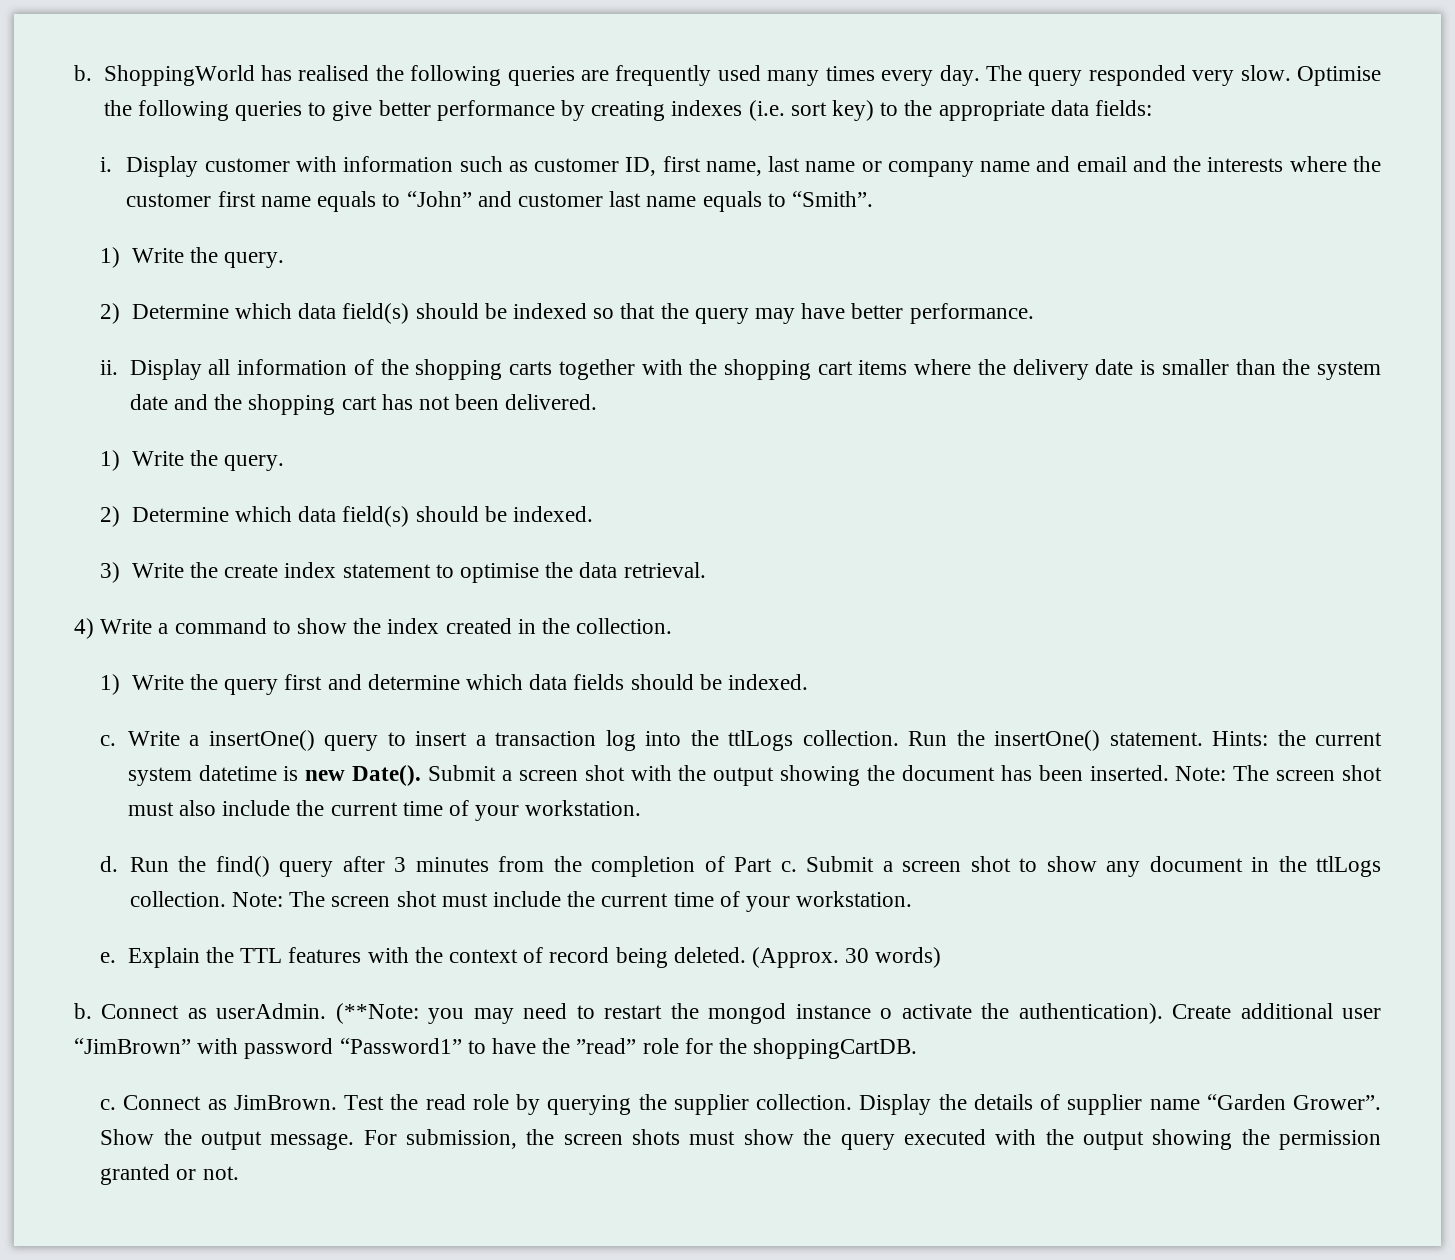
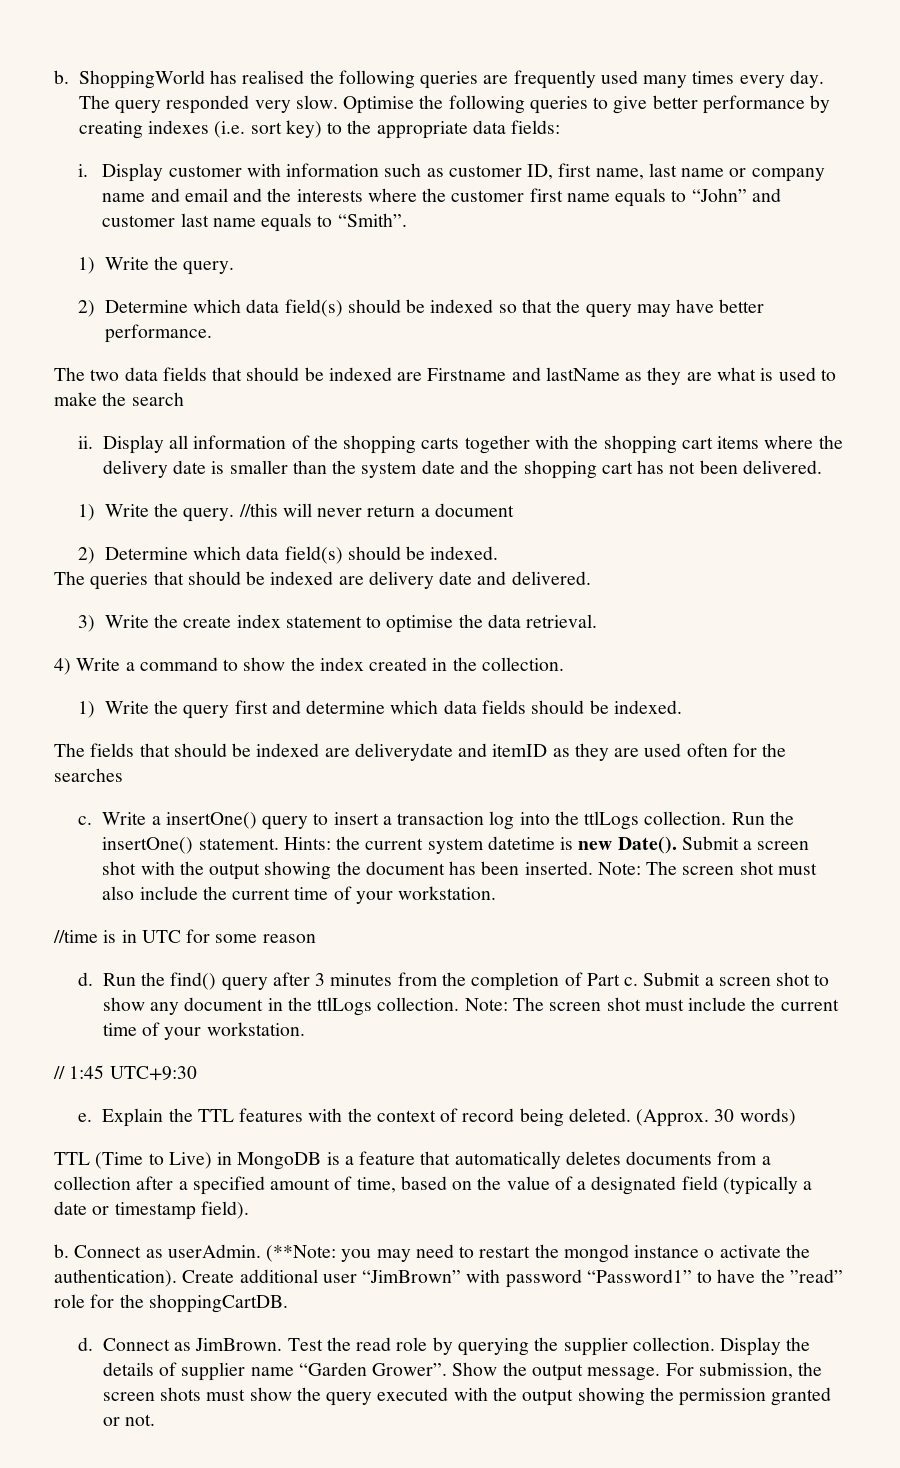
(1034, 313) none -> [54,367,836,385] [54,392,184,406] // The two data fields that should be indexed are Firstname and lastName as they are what is used to make the search
(285, 463) none -> [238,503,515,517] //this will never return a document
(593, 514) none -> [54,571,591,590] // The queries that should be indexed are delivery date and delivered.
(809, 682) none -> [54,743,787,761] [54,768,123,782] // The fields that should be indexed are deliverydate and itemID as they are used often for the searches
(642, 808) none -> [53,929,316,943] // //time is in UTC for some reason
(913, 899) none -> [53,1065,197,1081] // // 1:45 UTC+9:30
(942, 957) none -> [54,1151,771,1170] [54,1176,813,1195] [54,1201,249,1220] // TTL (Time to Live) in MongoDB is a feature that automatically deletes documents from a collection after a specified amount of time, based on the value of a designated field (typically a date or timestamp field).
[100,1099,117,1110] c. -> [78,1337,94,1351] d.

